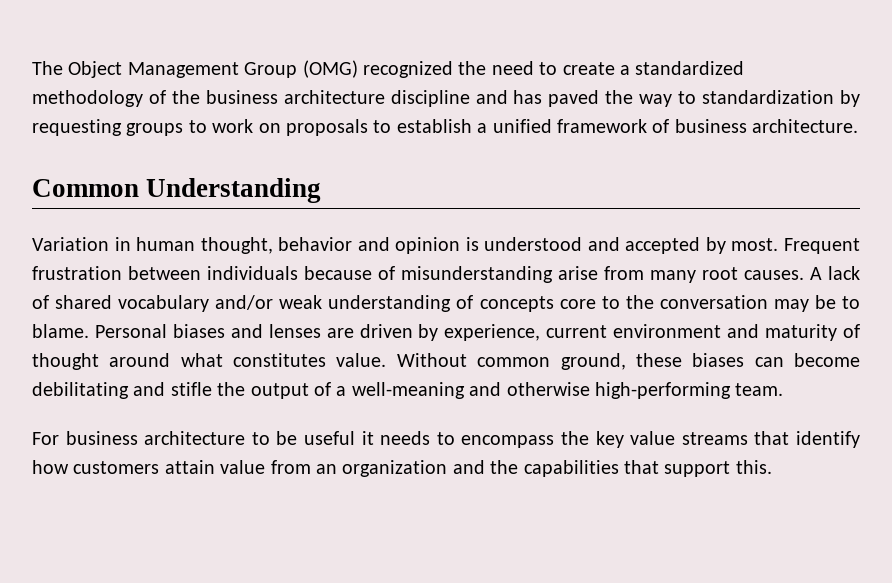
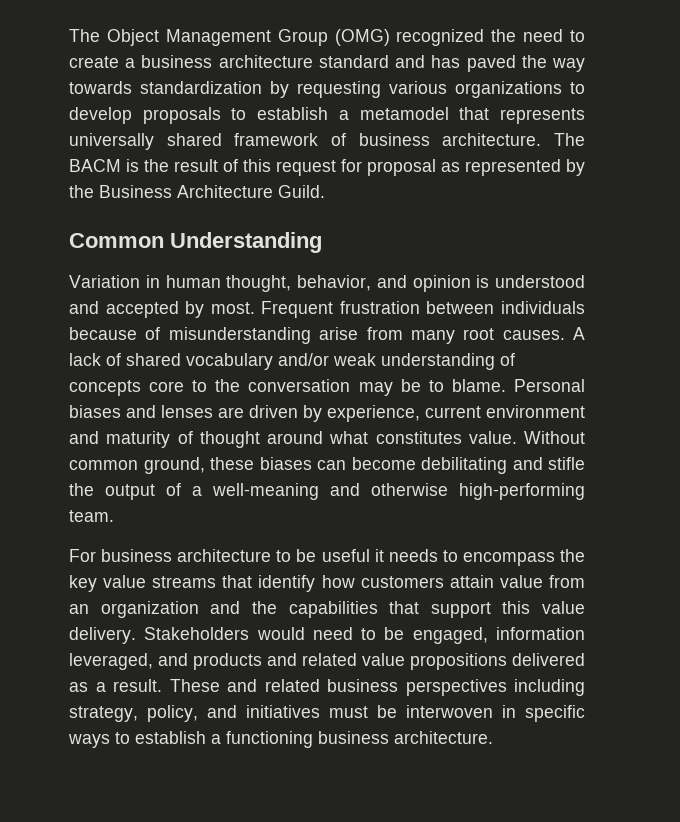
[635,61,745,75] [32,90,470,107] standardized methodology of the business architecture discipline -> [141,55,389,68] business architecture standard
[678,91,697,104] to -> [69,81,132,94] towards
[126,119,859,136] groups to work on proposals to establish a unified framework of business architecture. -> [389,81,585,98] [69,107,585,124] [69,133,585,150] [69,159,585,176] [69,185,325,198] various organizations to develop proposals to establish a metamodel that represents universally shared framework of business architecture. The BACM is the result of this request for proposal as represented by the Business Architecture Guild.
[278,237,353,251] behavior -> [297,275,371,291] behavior,
[735,460,772,474] this. -> [502,601,585,614] [69,627,585,644] [69,653,585,670] [69,679,585,696] [69,705,585,722] [68,731,493,748] this value delivery. Stakeholders would need to be engaged, information leveraged, and products and related value propositions delivered as a result. These and related business perspectives including strategy, policy, and initiatives must be interwoven in specific ways to establish a functioning business architecture.

